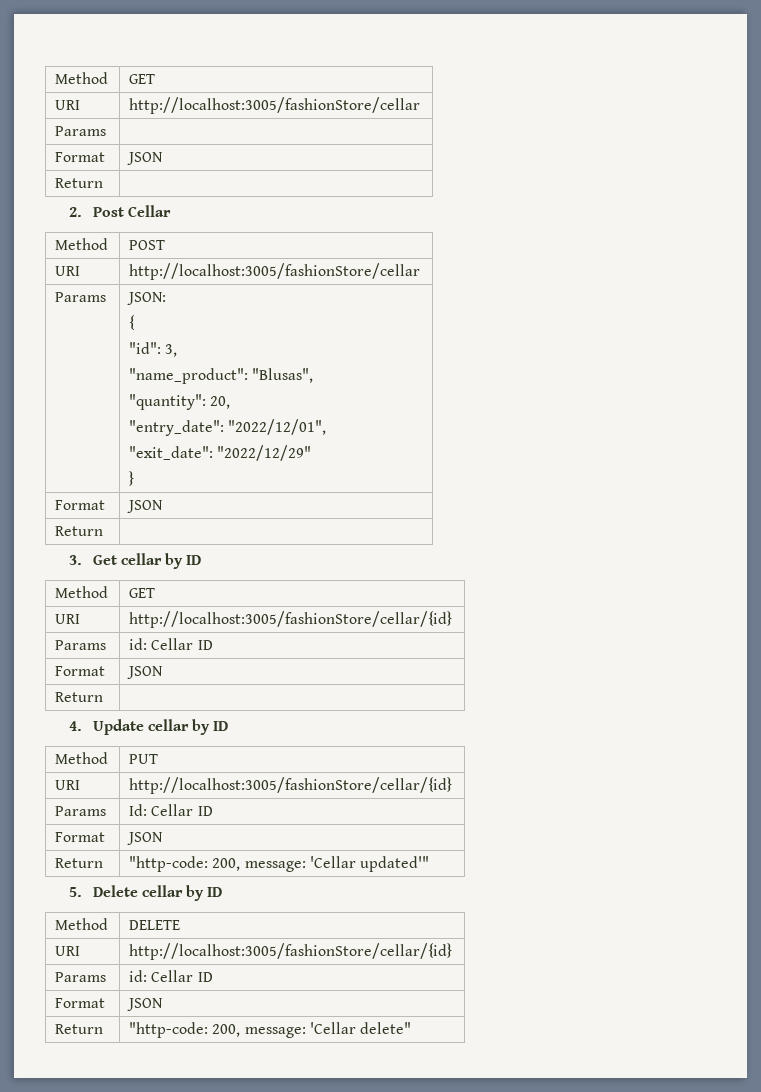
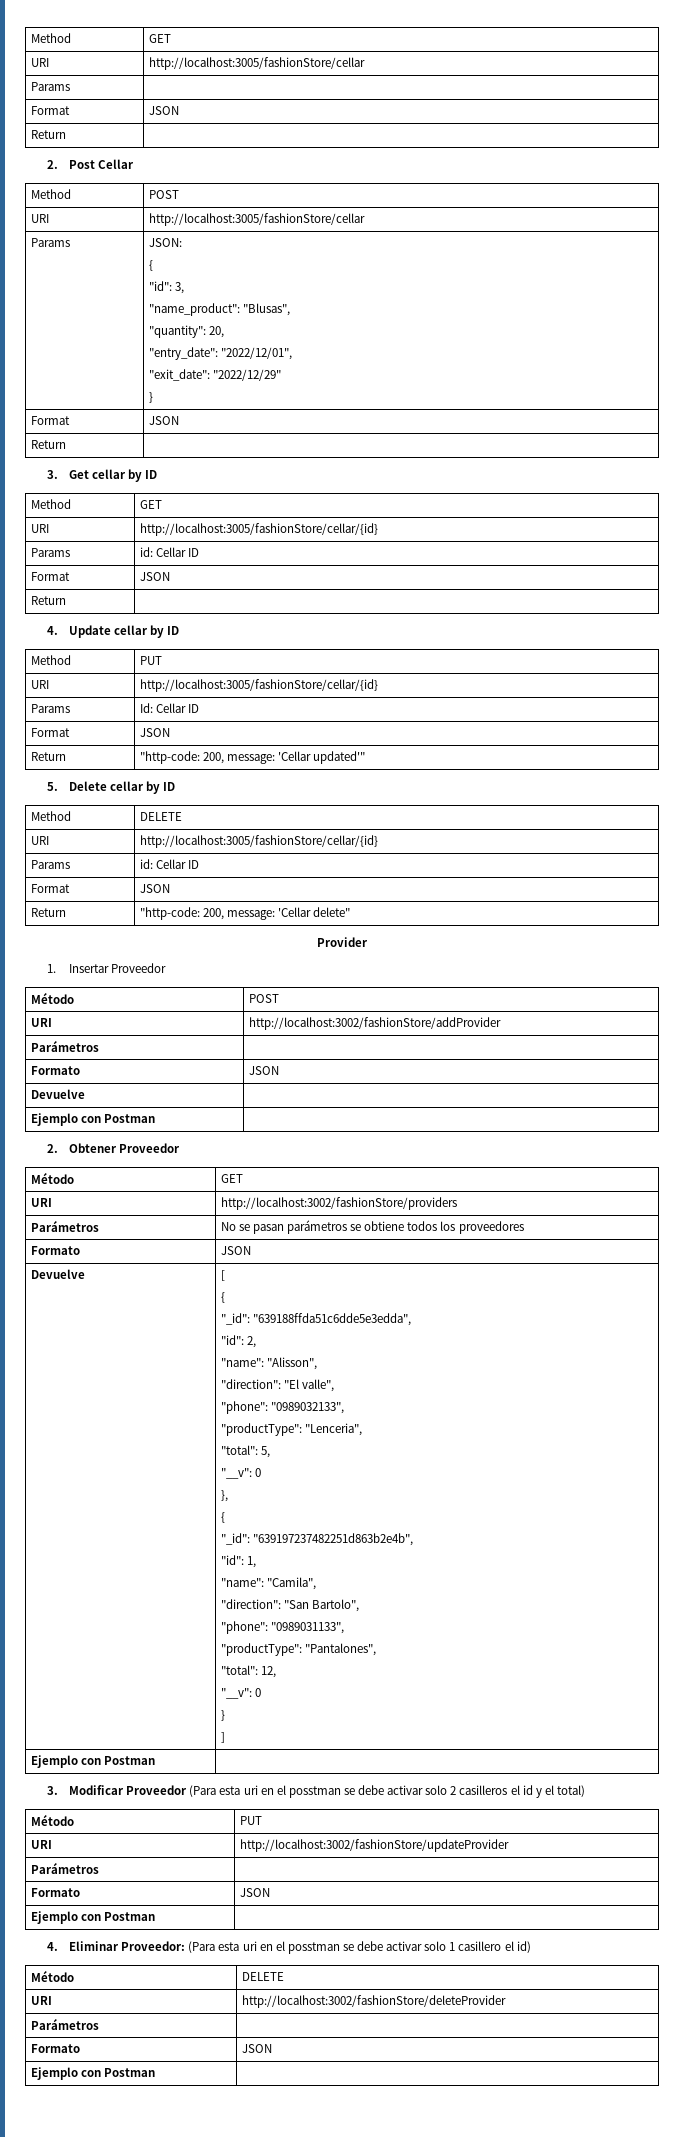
(412, 1028) none -> [317,937,368,947] [47,963,167,973] [30,992,74,1004] [248,994,279,1003] [30,1018,52,1027] [248,1017,501,1030] [30,1040,99,1052] [30,1066,80,1075] [248,1066,279,1075] [30,1089,85,1099] [30,1113,155,1126] [47,1143,181,1153] [30,1172,74,1184] [220,1174,243,1183] [30,1198,52,1207] [220,1197,457,1210] [30,1220,99,1232] [220,1220,524,1234] [30,1246,80,1255] [220,1246,251,1255] [30,1269,85,1279] [220,1270,225,1281] [220,1292,225,1303] [220,1313,411,1326] [220,1335,256,1348] [220,1357,317,1370] [220,1379,334,1392] [220,1401,344,1414] [220,1423,362,1436] [220,1445,270,1458] [220,1468,261,1479] [220,1490,228,1502] [220,1512,225,1523] [220,1533,413,1546] [220,1555,256,1568] [220,1577,316,1590] [220,1599,359,1612] [220,1621,344,1634] [220,1643,376,1656] [220,1665,276,1678] [220,1688,261,1699] [220,1710,225,1721] [220,1732,225,1743] [30,1755,155,1768] [47,1785,585,1798] [30,1814,74,1826] [239,1816,262,1825] [30,1840,52,1849] [239,1839,509,1852] [30,1862,99,1874] [30,1888,80,1897] [239,1888,270,1897] [30,1911,155,1924] [47,1941,531,1954] [30,1970,74,1982] [241,1972,284,1981] [30,1996,52,2005] [241,1995,506,2008] [30,2018,99,2030] [30,2044,80,2053] [241,2044,272,2053] [30,2067,155,2080] // Provider // 1. Insertar Proveedor // Método | POST // URI | http://localhost:3002/fashionStore/addProvider // Parámetros | // Formato | JSON // Devuelve | // Ejemplo con Postman | // 2. Obtener Proveedor // Método | GET // URI | http://localhost:3002/fashionStore/providers // Parámetros | No se pasan parámetros se obtiene todos los proveedores // Formato | JSON // Devuelve | [ // { // "_id": "639188ffda51c6dde5e3edda", // "id": 2, // "name": "Alisson", // "direction": "El valle", // "phone": "0989032133", // "productType": "Lenceria", // "total": 5, // "__v": 0 // }, // { // "_id": "639197237482251d863b2e4b", // "id": 1, // "name": "Camila", // "direction": "San Bartolo", // "phone": "0989031133", // "productType": "Pantalones", // "total": 12, // "__v": 0 // } // ] // Ejemplo con Postman | // 3. Modificar Proveedor (Para esta uri en el posstman se debe activar solo 2 casilleros el id y el total) // Método | PUT // URI | http://localhost:3002/fashionStore/updateProvider // Parámetros | // Formato | JSON // Ejemplo con Postman | // 4. Eliminar Proveedor: (Para esta uri en el posstman se debe activar solo 1 casillero el id) // Método | DELETE // URI | http://localhost:3002/fashionStore/deleteProvider // Parámetros | // Formato | JSON // Ejemplo con Postman |

